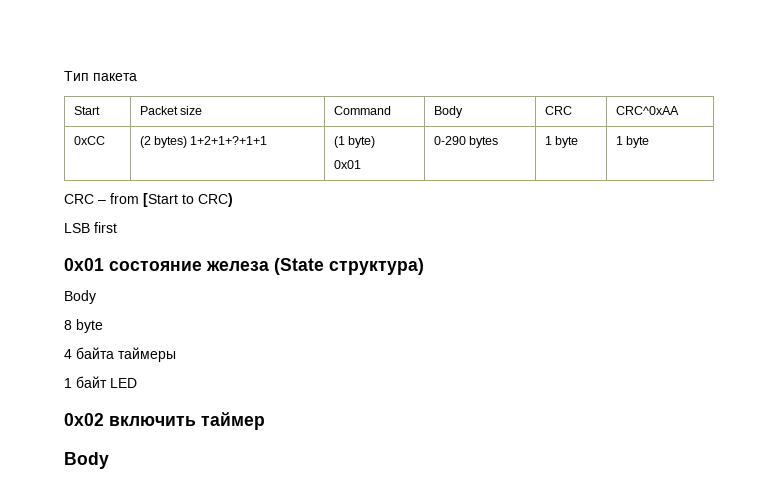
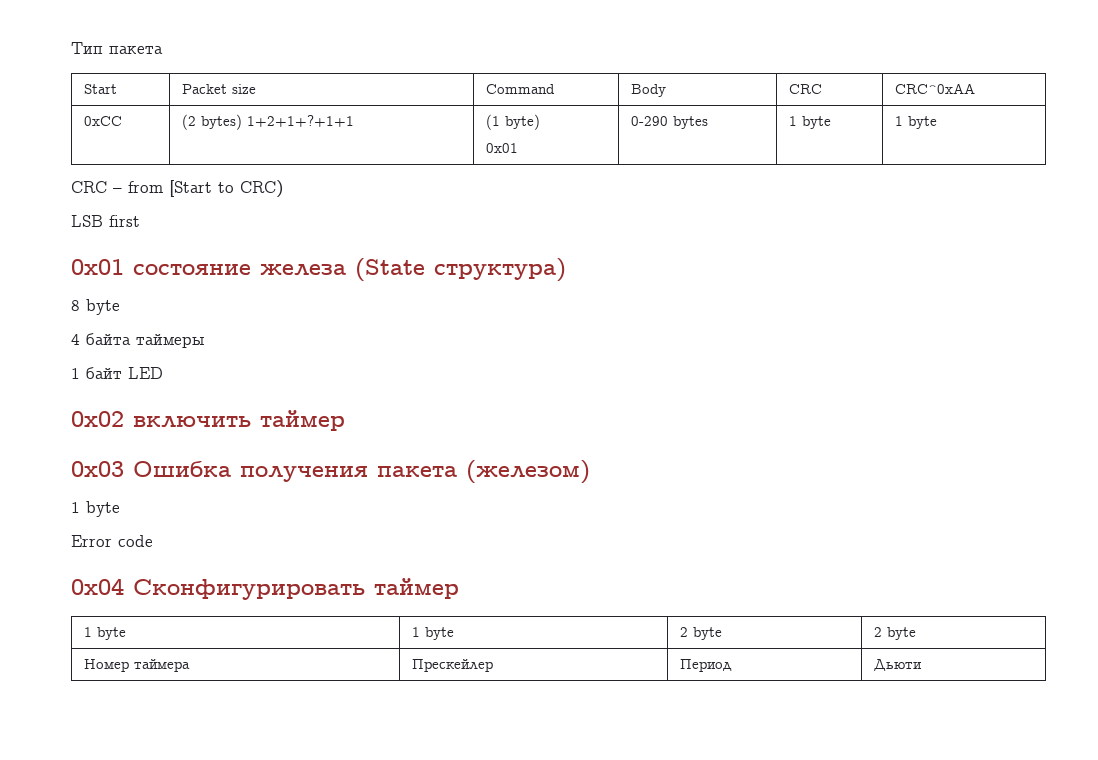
[64,290,96,304] // Body -> (566, 270) none
[64,452,109,469] Body -> [71,460,590,484] [71,501,120,517] [71,535,153,547] [71,578,459,600] [83,627,126,640] [411,627,454,640] [679,627,722,640] [873,627,916,640] [83,659,190,672] [411,659,493,672] [679,659,732,672] [873,659,922,671] 0x03 Ошибка получения пакета (железом) // 1 byte // Error code // 0x04 Сконфигурировать таймер // 1 byte | 1 byte | 2 byte | 2 byte // Номер таймера | Прескейлер | Период | Дьюти

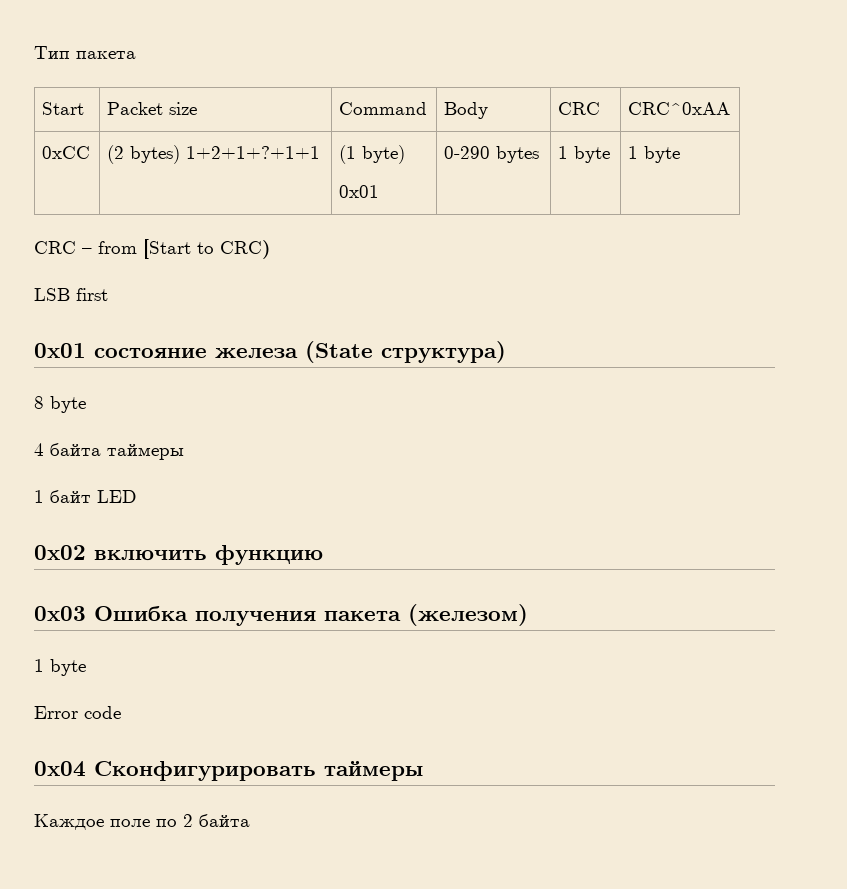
[260,410,345,431] таймер -> [215,545,323,565] функцию
[374,578,459,599] [83,627,126,640] [411,627,454,640] [679,627,722,640] [873,627,916,640] [83,659,190,672] [411,659,493,672] [679,659,732,672] [873,659,922,671] таймер // 1 byte | 1 byte | 2 byte | 2 byte // Номер таймера | Прескейлер | Период | Дьюти -> [324,761,423,781] [34,814,250,830] таймеры // Каждое поле по 2 байта

